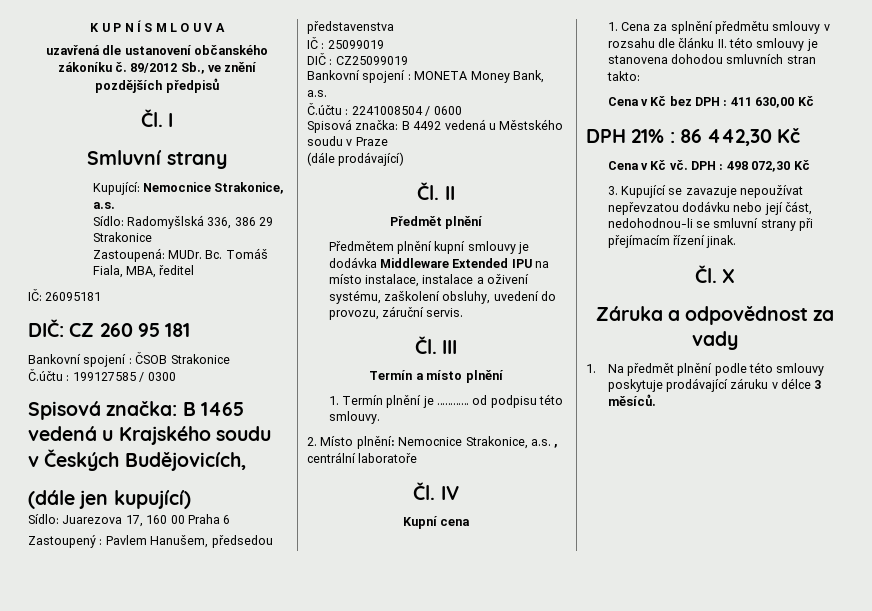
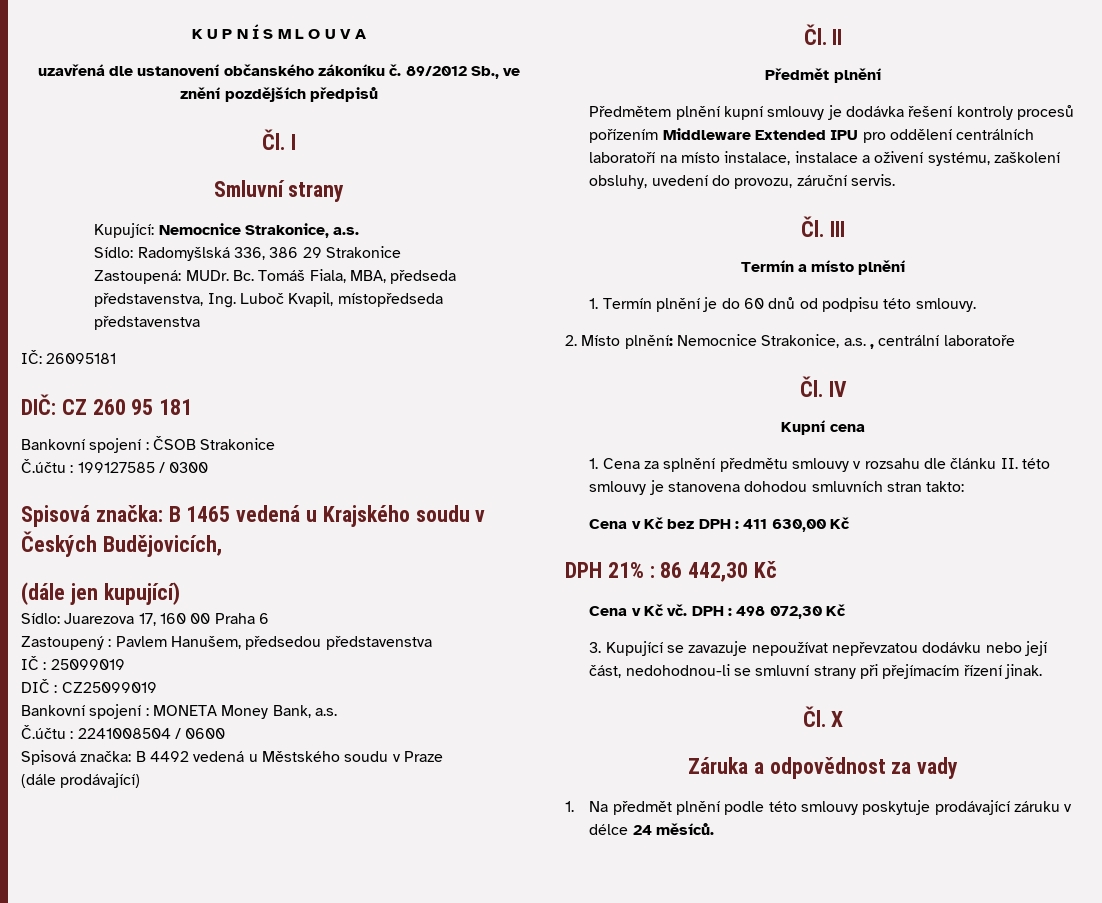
[159,265,195,275] ředitel -> [390,270,457,284] [94,292,443,308] [94,316,201,330] předseda představenstva, Ing. Luboč Kvapil, místopředseda představenstva
[379,258,532,268] Middleware Extended IPU -> [908,105,1075,120] [589,128,1035,143] [589,152,656,163] řešení kontroly procesů pořízením Middleware Extended IPU pro oddělení centrálních laboratoří
[437,403,470,405] ………… -> [721,297,796,309] do 60 dnů
[814,380,822,389] 3 -> [632,825,652,835] 24

